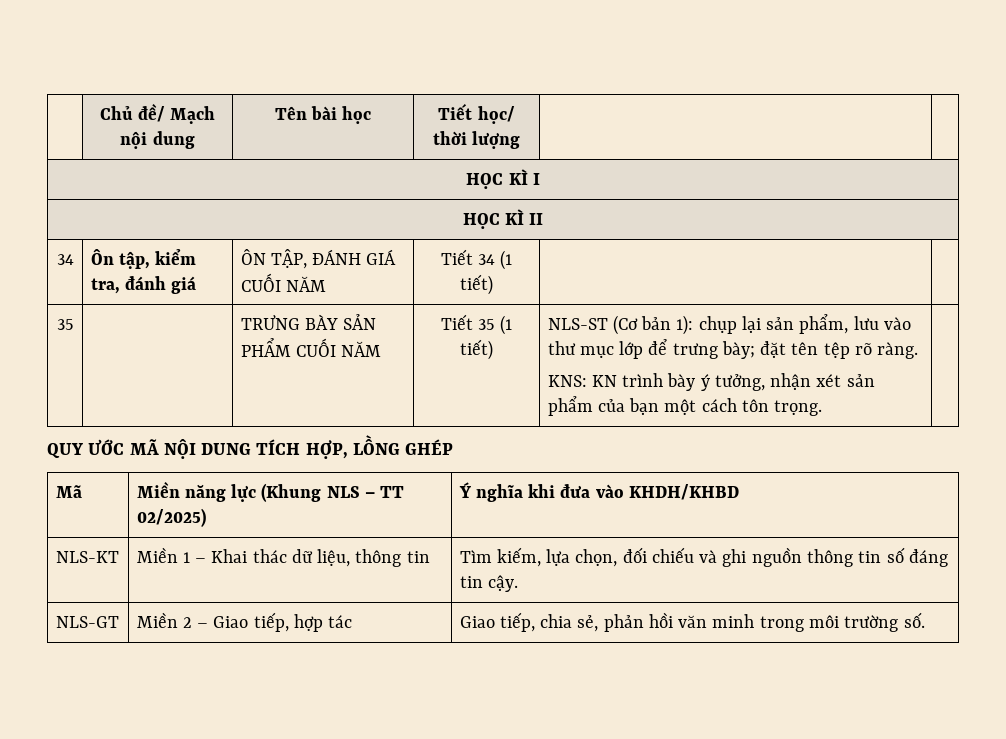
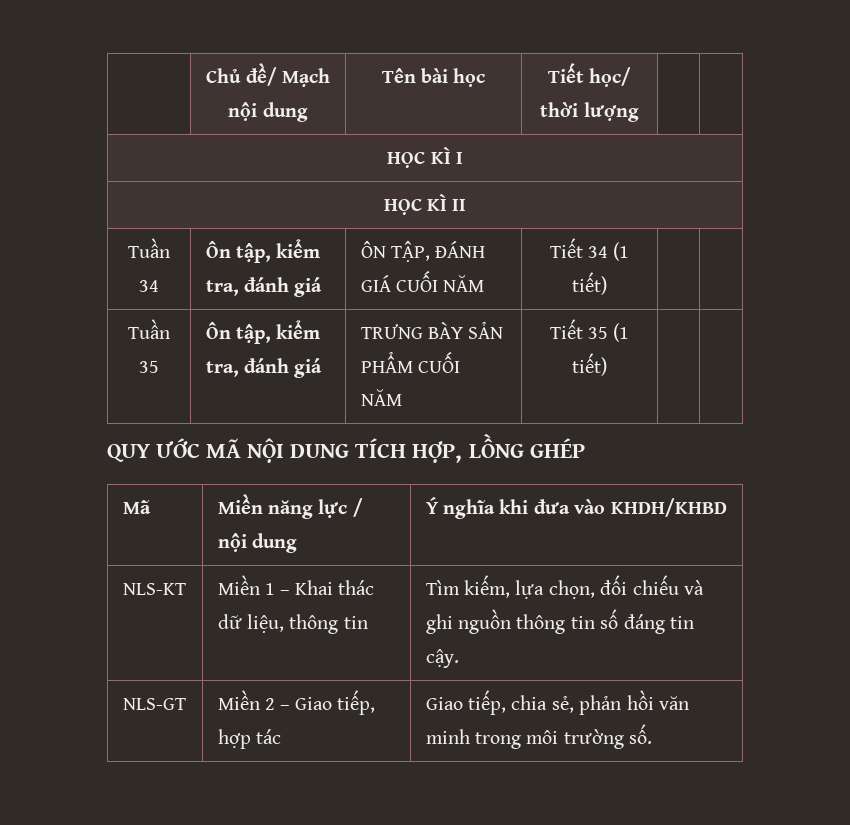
(544, 219) none -> [128,238,170,258] Tuần
(494, 284) none -> [128,319,170,339] Tuần
(74, 324) none -> [205,320,321,344] [205,358,323,378] Ôn tập, kiểm tra, đánh giá
[547,314,912,335] [547,339,919,359] [547,373,875,391] [547,396,823,416] NLS-ST (Cơ bản 1): chụp lại sản phẩm, lưu vào thư mục lớp để trưng bày; đặt tên tệp rõ ràng. // KNS: KN trình bày ý tưởng, nhận xét sản phẩm của bạn một cách tôn trọng. -> (607, 364) none
[261,483,405,502] [136,508,206,527] (Khung NLS – TT 02/2025) -> [352,498,363,517] [217,533,298,553] / nội dung

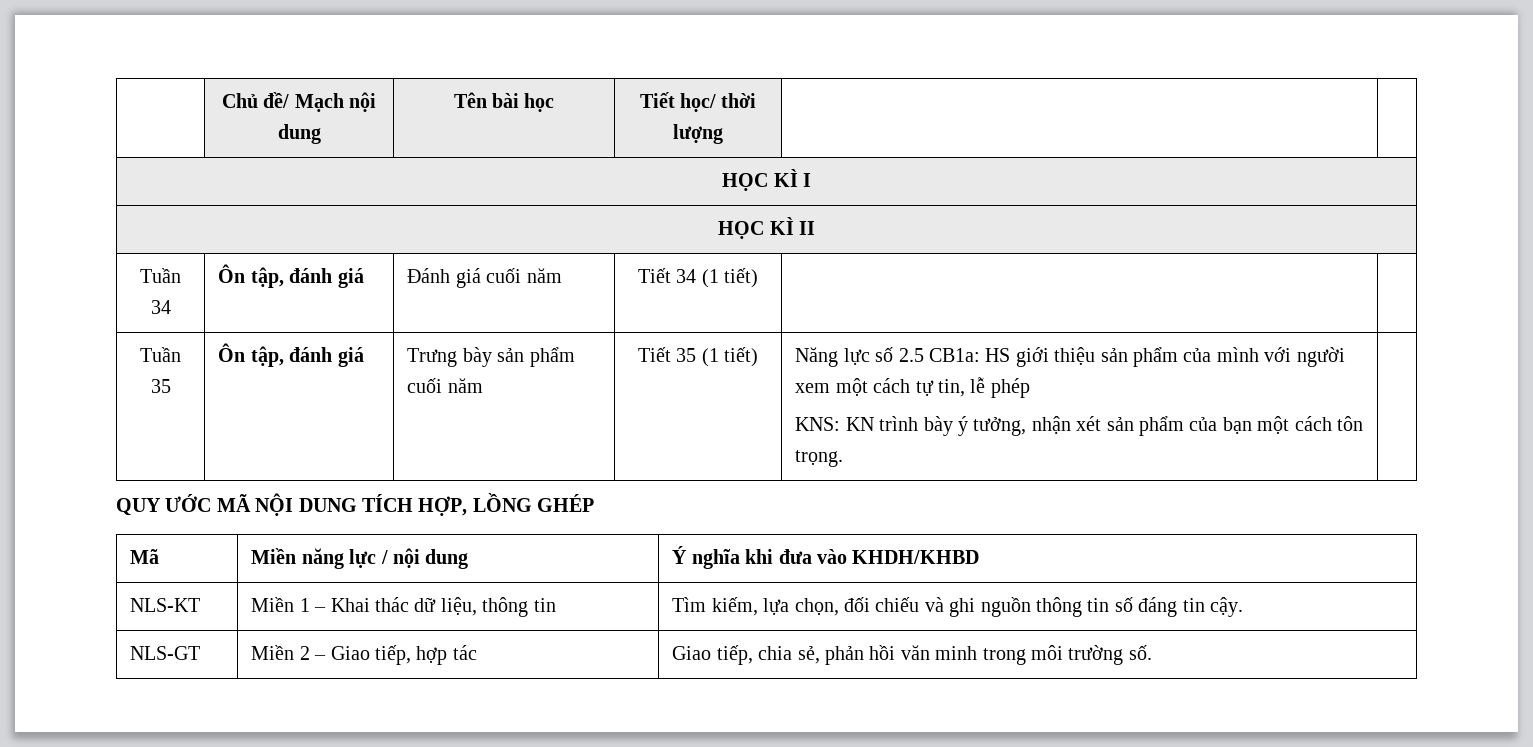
[276,239,321,258] [205,277,323,297] [360,240,486,262] [360,270,485,292] kiểm tra, đánh giá | ÔN TẬP, ĐÁNH GIÁ CUỐI NĂM -> [289,268,364,288] [407,268,562,288] đánh giá | Đánh giá cuối năm
[276,320,321,339] [205,358,323,378] [360,321,504,339] [360,351,461,373] [360,388,402,406] [549,319,630,342] [572,353,607,376] kiểm tra, đánh giá | TRƯNG BÀY SẢN PHẨM CUỐI NĂM | Tiết 35 (1 tiết) | -> [289,347,364,367] [407,347,575,367] [407,378,483,393] [637,347,759,367] [795,347,1345,367] [795,377,1030,398] [795,416,1363,436] [795,450,844,467] đánh giá | Trưng bày sản phẩm cuối năm | Tiết 35 (1 tiết) | Năng lực số 2.5 CB1a: HS giới thiệu sản phẩm của mình với người xem một cách tự tin, lễ phép // KNS: KN trình bày ý tưởng, nhận xét sản phẩm của bạn một cách tôn trọng.

